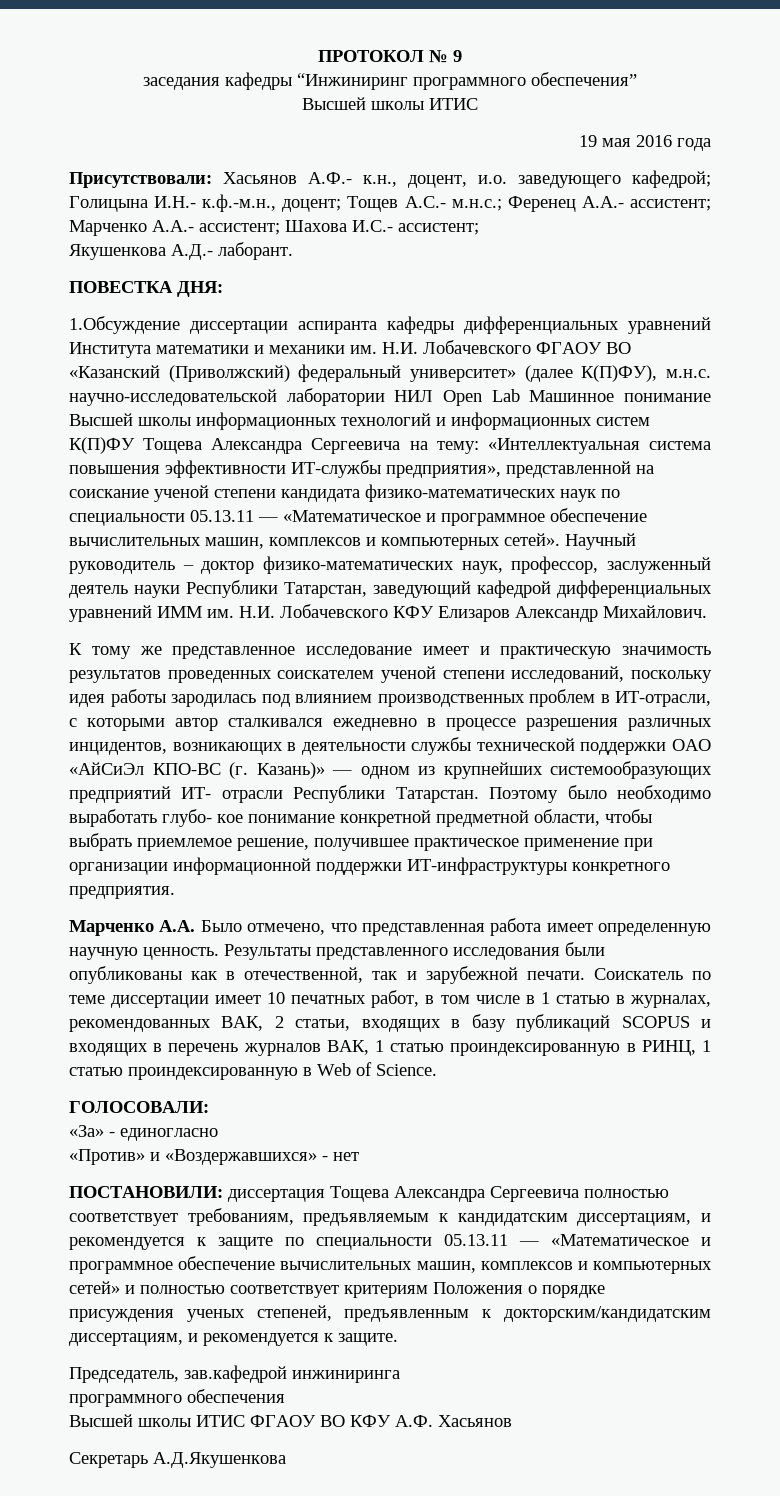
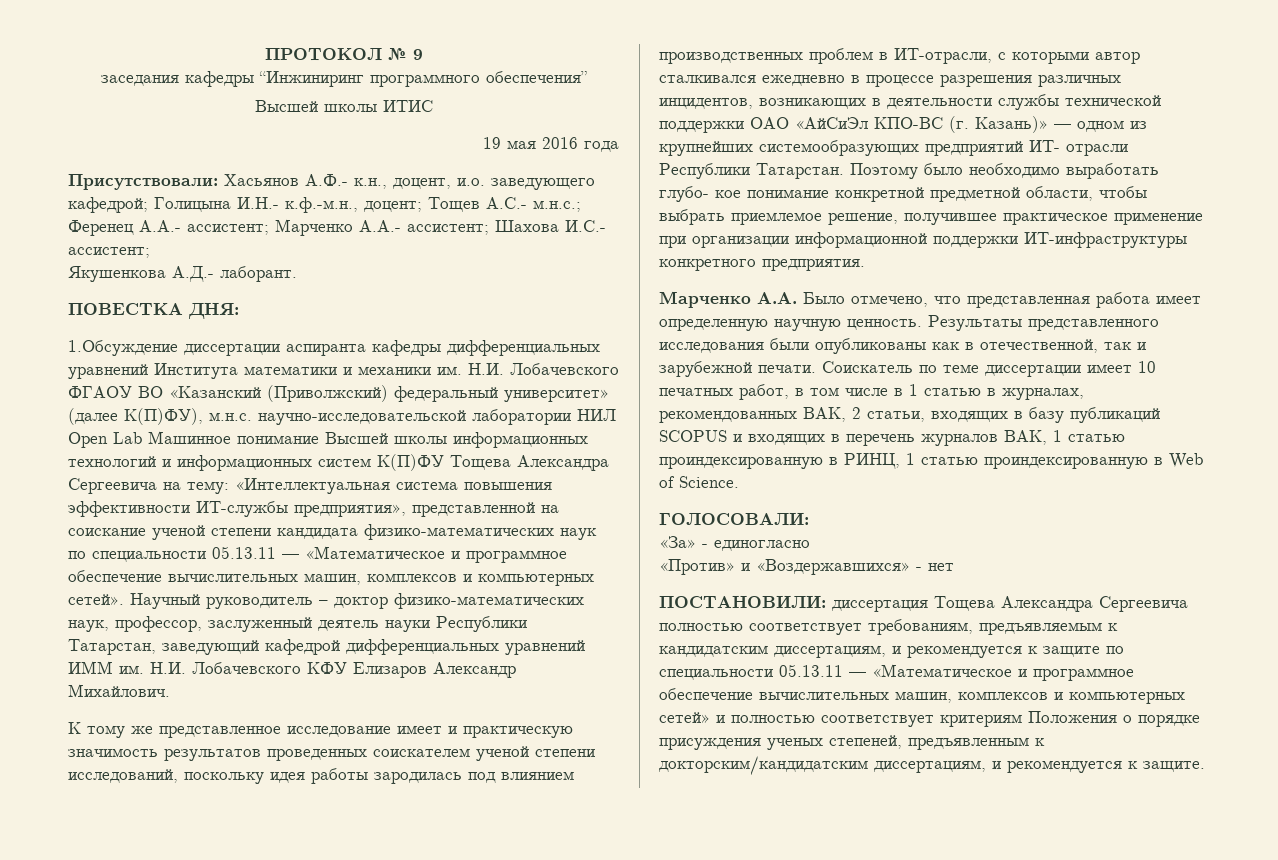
[69,1365,400,1383] [69,1389,285,1407] [69,1414,512,1427] [69,1452,286,1468] // Председатель, зав.кафедрой инжиниринга // программного обеспечения // Высшей школы ИТИС ФГАОУ ВО КФУ А.Ф. Хасьянов // Секретарь А.Д.Якушенкова -> (1205, 766) none

